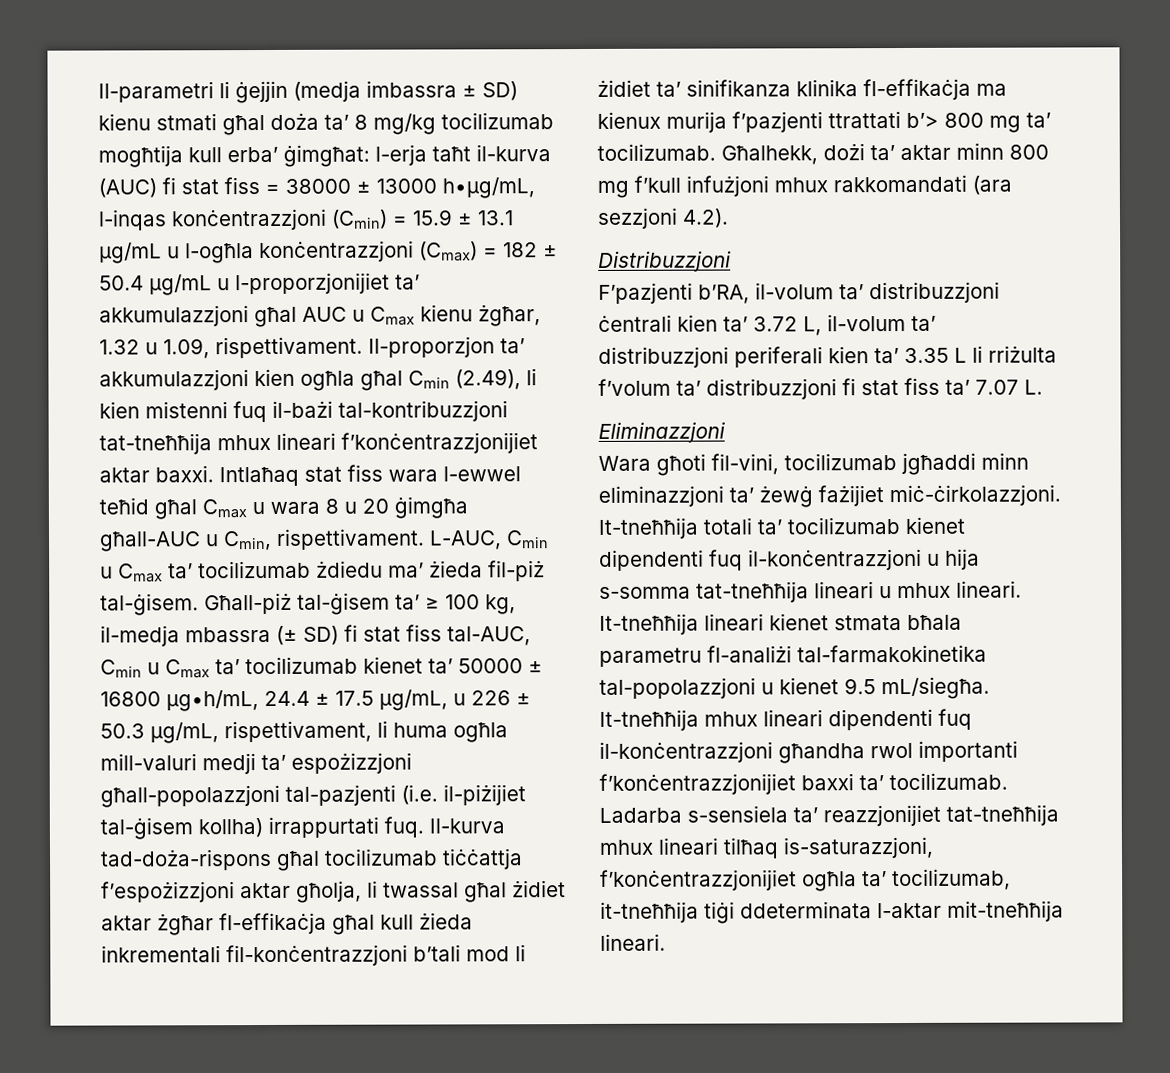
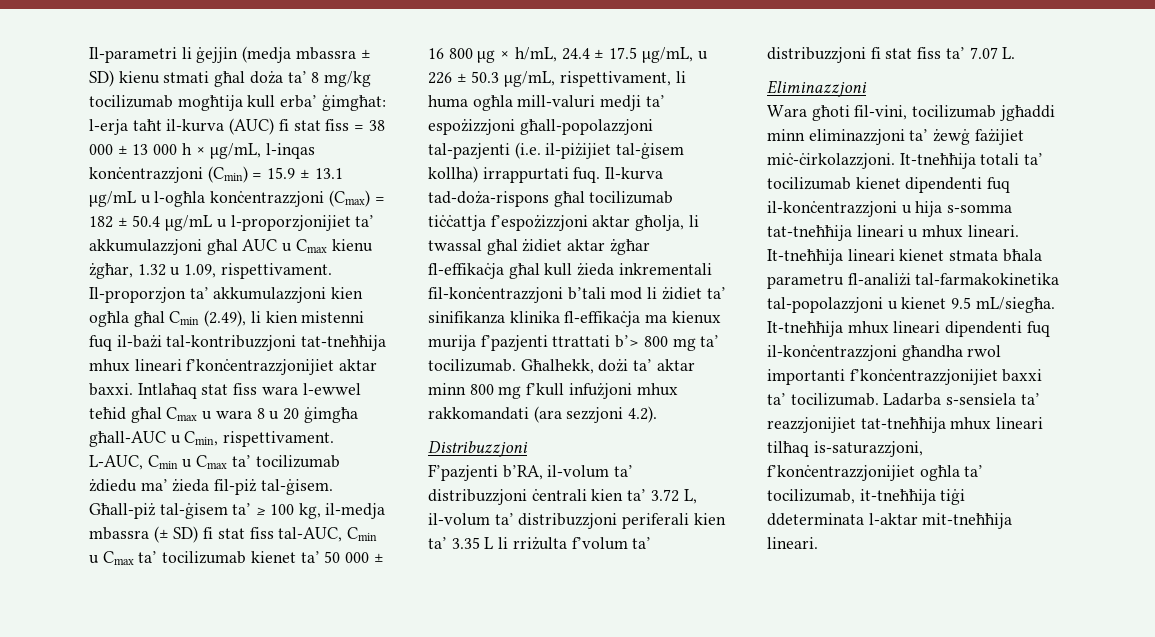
[366,80,457,98] imbassra -> [295,47,356,60] mbassra
[285,177,535,199] 38000 ± 13000 h•µg/mL, -> [368,120,385,131] [89,143,262,159] 38 000 ± 13 000 h × µg/mL,
[458,658,543,674] [100,690,259,712] 50000 ± 16800 µg•h/mL, -> [324,551,384,563] [428,47,557,63] 50 000 ± 16 800 µg × h/mL,

